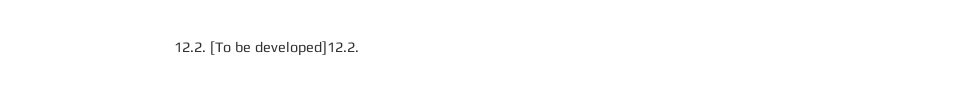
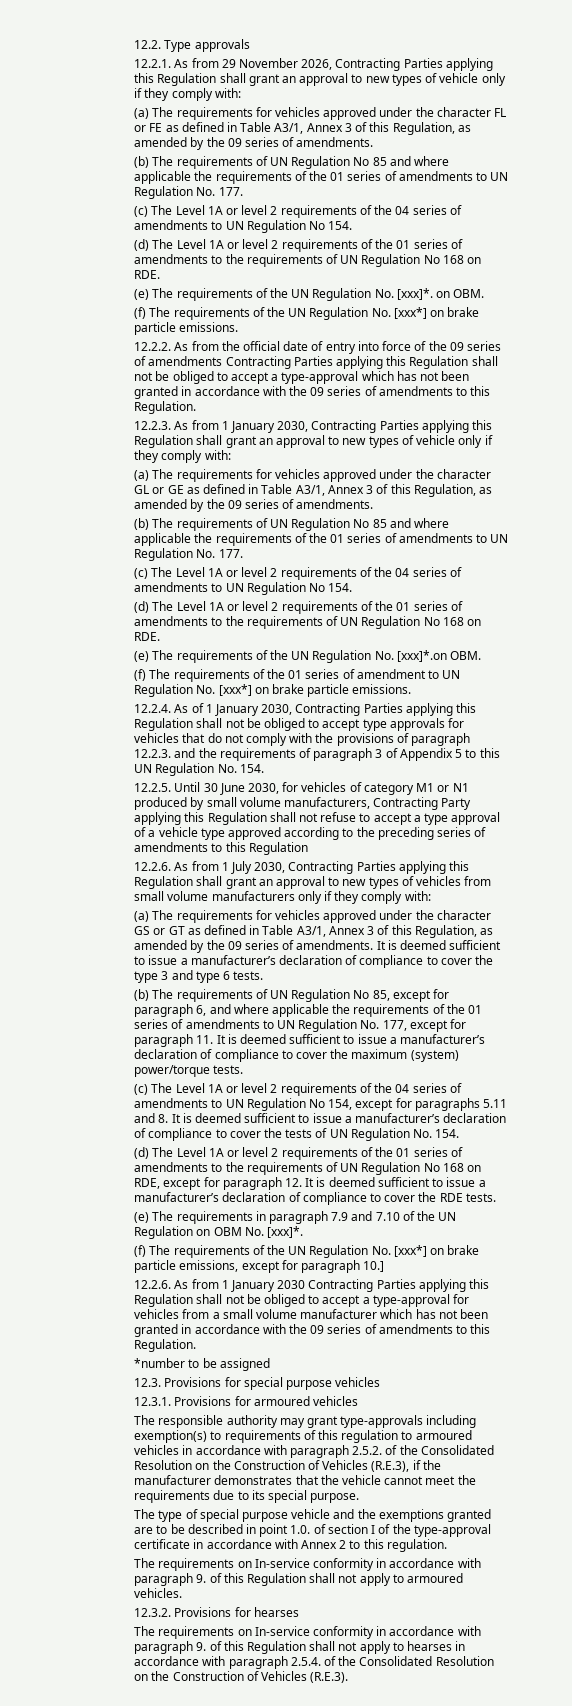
[209,41,359,56] [To be developed]12.2. -> [164,39,250,52] [134,58,493,71] [134,73,506,86] [134,88,241,101] [134,107,507,120] [134,122,471,135] [134,137,374,150] [134,156,450,169] [134,171,509,184] [134,186,243,199] [134,205,462,218] [134,220,353,233] [134,239,463,252] [134,254,482,267] [134,270,161,279] [134,288,485,301] [134,307,480,320] [134,322,239,335] [134,341,502,354] [134,356,498,369] [134,371,470,384] [134,386,491,399] [134,401,197,414] [134,420,493,433] [134,435,493,448] [134,450,231,463] [134,469,491,482] [134,484,493,497] [134,499,374,512] [134,518,450,531] [134,533,509,546] [134,548,243,561] [134,567,462,580] [134,582,353,595] [134,601,463,614] [134,616,482,629] [134,632,161,641] [134,650,482,663] [134,669,461,682] [134,684,412,697] [134,703,477,716] [134,718,465,731] [134,733,471,746] [134,748,500,761] [134,763,264,776] [134,782,469,795] [134,797,472,810] [134,812,501,825] [134,827,487,840] [134,842,308,855] [134,861,470,874] [134,876,492,889] [134,891,431,904] [134,910,491,923] [134,925,494,938] [134,940,502,953] [134,955,494,968] [134,970,264,983] [134,989,450,1002] [134,1004,483,1017] [134,1019,467,1032] [134,1034,486,1047] [134,1049,459,1062] [134,1065,244,1077] [134,1083,462,1096] [134,1098,508,1111] [134,1113,507,1123] [134,1128,460,1141] [134,1147,463,1160] [134,1162,482,1175] [134,1177,486,1190] [134,1192,496,1205] [134,1211,457,1224] [134,1226,303,1239] [134,1245,480,1258] [134,1260,385,1273] [134,1279,490,1292] [134,1294,470,1307] [134,1309,489,1319] [134,1324,491,1337] [134,1339,197,1352] [134,1358,270,1371] [134,1377,381,1390] [134,1396,358,1406] [134,1415,477,1428] [134,1430,472,1443] [134,1445,494,1458] [134,1460,441,1472] [134,1475,476,1485] [134,1490,360,1503] [134,1509,492,1522] [134,1524,491,1537] [134,1539,447,1552] [134,1558,481,1571] [134,1573,464,1586] [134,1588,183,1598] [134,1607,299,1617] [134,1626,481,1639] [134,1641,466,1654] [134,1656,494,1669] [134,1671,349,1683] Type approvals // 12.2.1. As from 29 November 2026, Contracting Parties applying this Regulation shall grant an approval to new types of vehicle only if they comply with: // (a) The requirements for vehicles approved under the character FL or FE as defined in Table A3/1, Annex 3 of this Regulation, as amended by the 09 series of amendments. // (b) The requirements of UN Regulation No 85 and where applicable the requirements of the 01 series of amendments to UN Regulation No. 177. // (c) The Level 1A or level 2 requirements of the 04 series of amendments to UN Regulation No 154. // (d) The Level 1A or level 2 requirements of the 01 series of amendments to the requirements of UN Regulation No 168 on RDE. // (e) The requirements of the UN Regulation No. [xxx]*. on OBM. // (f) The requirements of the UN Regulation No. [xxx*] on brake particle emissions. // 12.2.2. As from the official date of entry into force of the 09 series of amendments Contracting Parties applying this Regulation shall not be obliged to accept a type-approval which has not been granted in accordance with the 09 series of amendments to this Regulation. // 12.2.3. As from 1 January 2030, Contracting Parties applying this Regulation shall grant an approval to new types of vehicle only if they comply with: // (a) The requirements for vehicles approved under the character GL or GE as defined in Table A3/1, Annex 3 of this Regulation, as amended by the 09 series of amendments. // (b) The requirements of UN Regulation No 85 and where applicable the requirements of the 01 series of amendments to UN Regulation No. 177. // (c) The Level 1A or level 2 requirements of the 04 series of amendments to UN Regulation No 154. // (d) The Level 1A or level 2 requirements of the 01 series of amendments to the requirements of UN Regulation No 168 on RDE. // (e) The requirements of the UN Regulation No. [xxx]*.on OBM. // (f) The requirements of the 01 series of amendment to UN Regulation No. [xxx*] on brake particle emissions. // 12.2.4. As of 1 January 2030, Contracting Parties applying this Regulation shall not be obliged to accept type approvals for vehicles that do not comply with the provisions of paragraph 12.2.3. and the requirements of paragraph 3 of Appendix 5 to this UN Regulation No. 154. // 12.2.5. Until 30 June 2030, for vehicles of category M1 or N1 produced by small volume manufacturers, Contracting Party applying this Regulation shall not refuse to accept a type approval of a vehicle type approved according to the preceding series of amendments to this Regulation // 12.2.6. As from 1 July 2030, Contracting Parties applying this Regulation shall grant an approval to new types of vehicles from small volume manufacturers only if they comply with: // (a) The requirements for vehicles approved under the character GS or GT as defined in Table A3/1, Annex 3 of this Regulation, as amended by the 09 series of amendments. It is deemed sufficient to issue a manufacturer’s declaration of compliance to cover the type 3 and type 6 tests. // (b) The requirements of UN Regulation No 85, except for paragraph 6, and where applicable the requirements of the 01 series of amendments to UN Regulation No. 177, except for paragraph 11. It is deemed sufficient to issue a manufacturer’s declaration of compliance to cover the maximum (system) power/torque tests. // (c) The Level 1A or level 2 requirements of the 04 series of amendments to UN Regulation No 154, except for paragraphs 5.11 and 8. It is deemed sufficient to issue a manufacturer’s declaration of compliance to cover the tests of UN Regulation No. 154. // (d) The Level 1A or level 2 requirements of the 01 series of amendments to the requirements of UN Regulation No 168 on RDE, except for paragraph 12. It is deemed sufficient to issue a manufacturer’s declaration of compliance to cover the RDE tests. // (e) The requirements in paragraph 7.9 and 7.10 of the UN Regulation on OBM No. [xxx]*. // (f) The requirements of the UN Regulation No. [xxx*] on brake particle emissions, except for paragraph 10.] // 12.2.6. As from 1 January 2030 Contracting Parties applying this Regulation shall not be obliged to accept a type-approval for vehicles from a small volume manufacturer which has not been granted in accordance with the 09 series of amendments to this Regulation. // *number to be assigned // 12.3. Provisions for special purpose vehicles // 12.3.1. Provisions for armoured vehicles // The responsible authority may grant type-approvals including exemption(s) to requirements of this regulation to armoured vehicles in accordance with paragraph 2.5.2. of the Consolidated Resolution on the Construction of Vehicles (R.E.3), if the manufacturer demonstrates that the vehicle cannot meet the requirements due to its special purpose. // The type of special purpose vehicle and the exemptions granted are to be described in point 1.0. of section I of the type-approval certificate in accordance with Annex 2 to this regulation. // The requirements on In-service conformity in accordance with paragraph 9. of this Regulation shall not apply to armoured vehicles. // 12.3.2. Provisions for hearses // The requirements on In-service conformity in accordance with paragraph 9. of this Regulation shall not apply to hearses in accordance with paragraph 2.5.4. of the Consolidated Resolution on the Construction of Vehicles (R.E.3).

